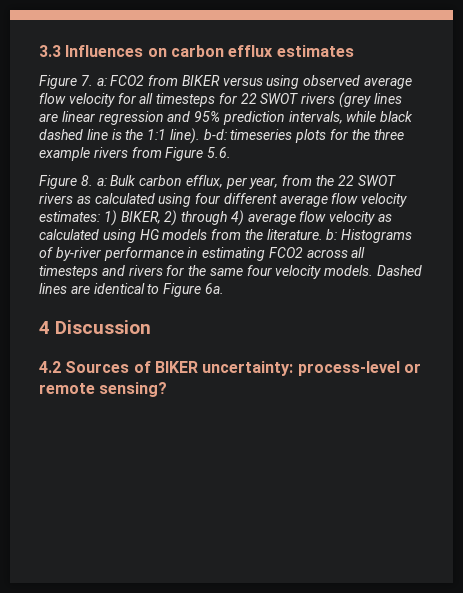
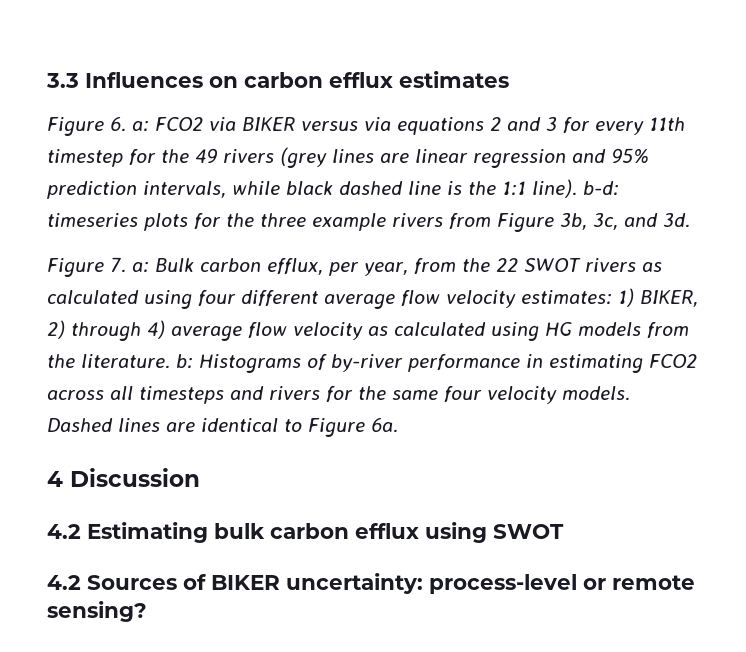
[80,75,93,86] 7. -> [110,117,126,132] 6.
[148,75,179,86] from -> [209,117,236,131] via
[266,75,413,89] [39,93,299,107] using observed average flow velocity for all timesteps for 22 SWOT -> [364,117,685,135] [47,148,218,167] via equations 2 and 3 for every 11th timestep for the 49
[207,147,232,158] [39,175,93,189] 5.6. // Figure 8. -> [560,213,690,230] [47,257,126,277] 3b, 3c, and 3d. // Figure 7.
(152, 327) none -> [47,522,564,543] // 4.2 Estimating bulk carbon efflux using SWOT

